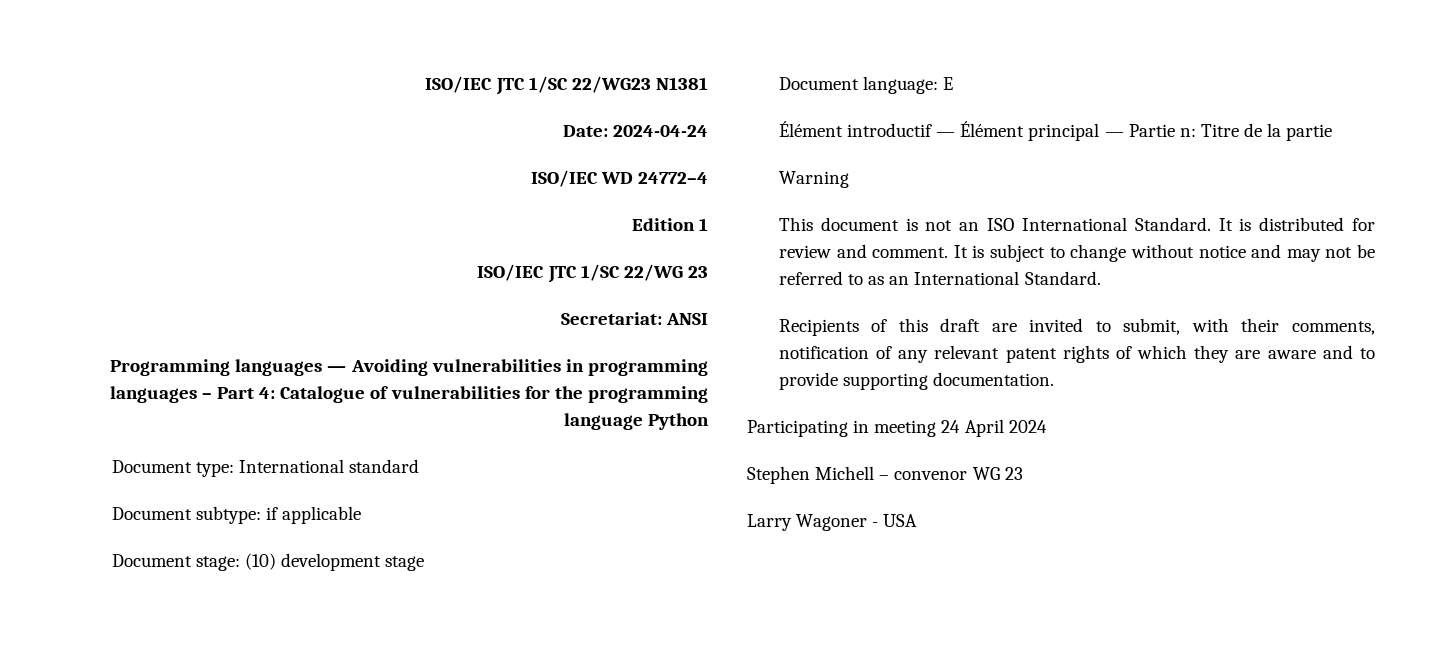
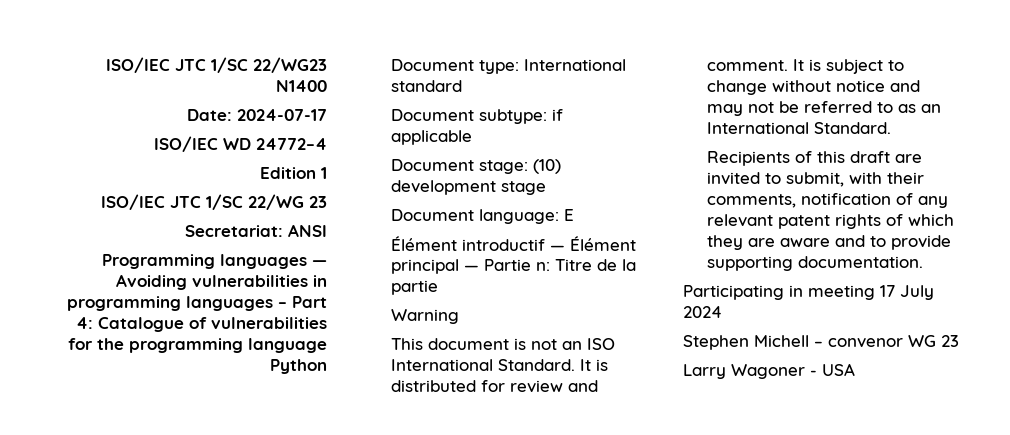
[656,77,708,90] N1381 -> [276,80,327,92] N1400
[613,125,708,137] 2024-04-24 -> [237,109,327,121] 2024-07-17
[941,419,1004,437] 24 April -> [880,285,934,300] 17 July

